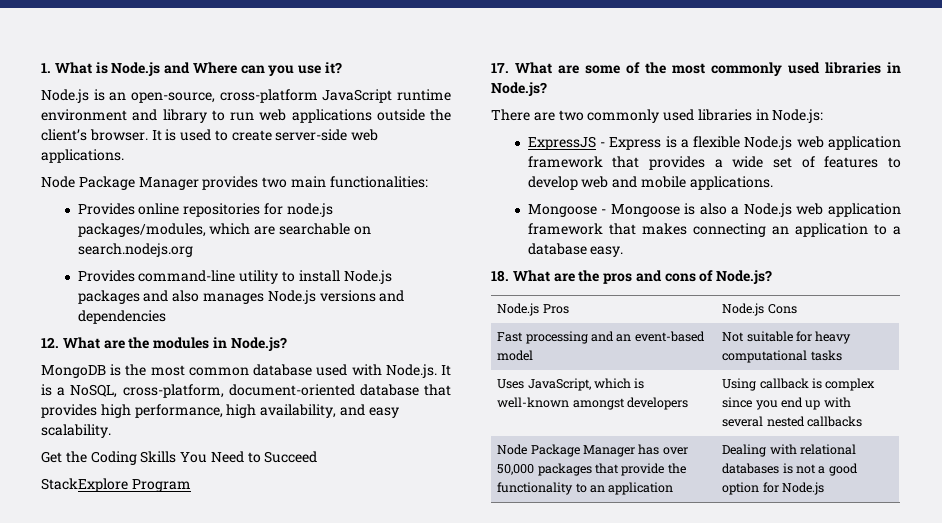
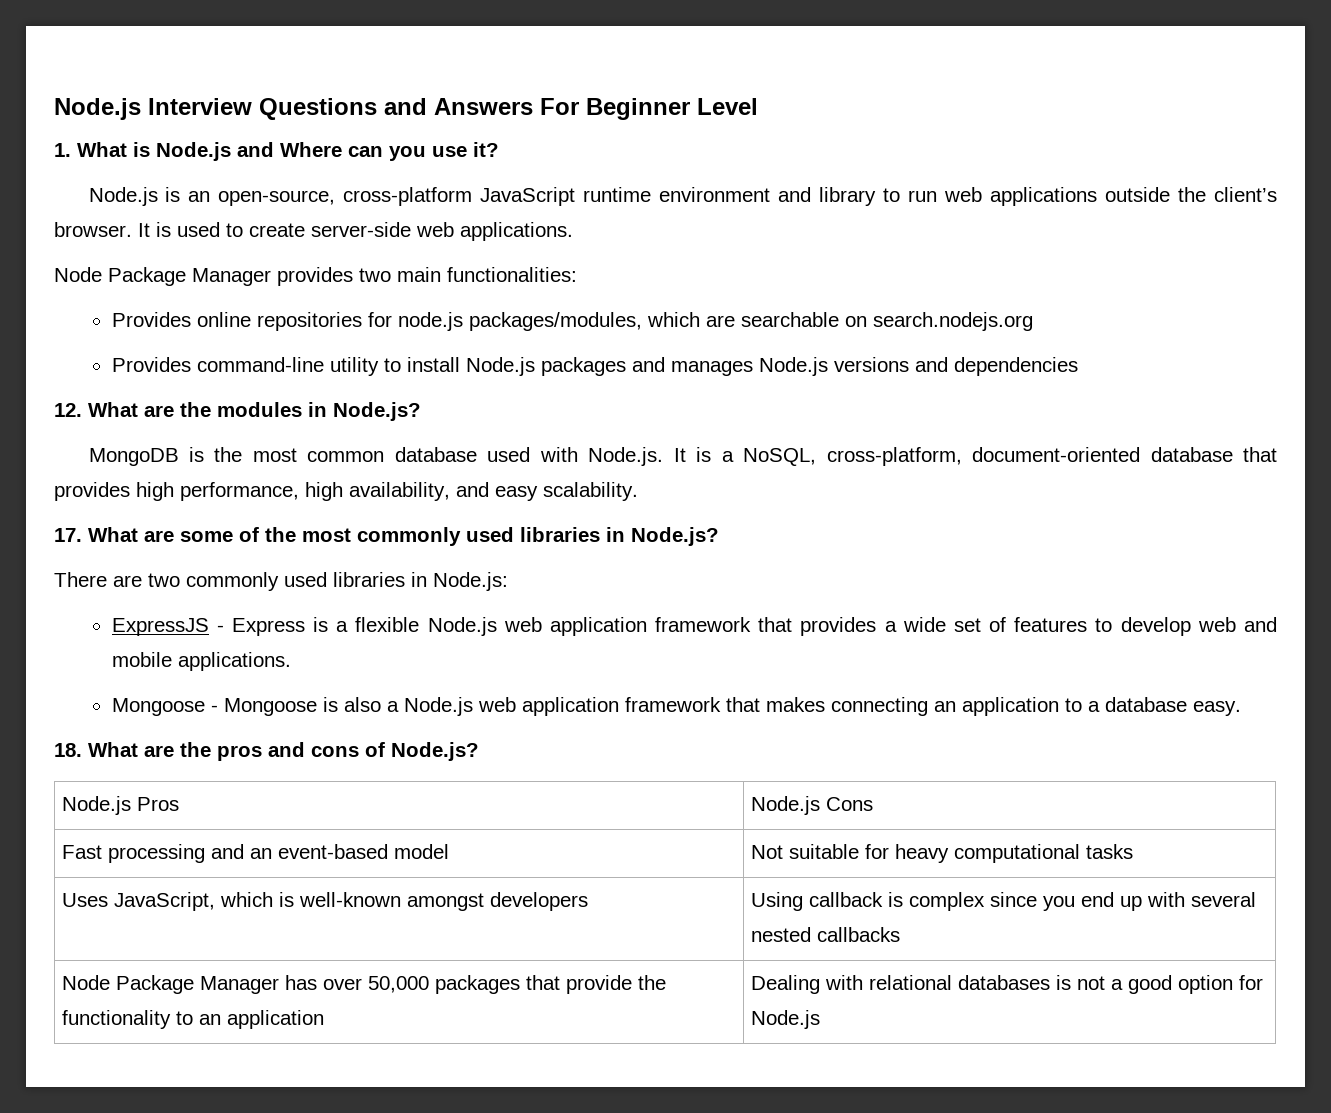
(41, 68) none -> [54,98,758,120] Node.js Interview Questions and Answers For Beginner Level //
[172,290,200,302] also -> (665, 364) none
[41,451,318,465] [41,478,191,492] // Get the Coding Skills You Need to Succeed // StackExplore Program -> (638, 491) none

